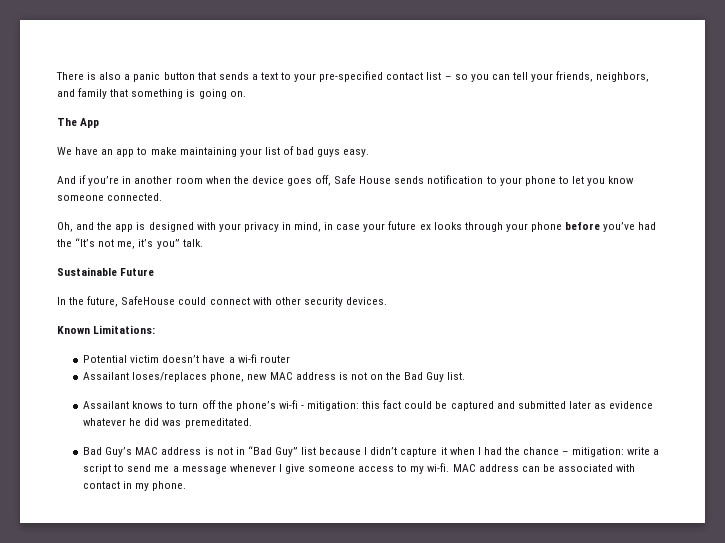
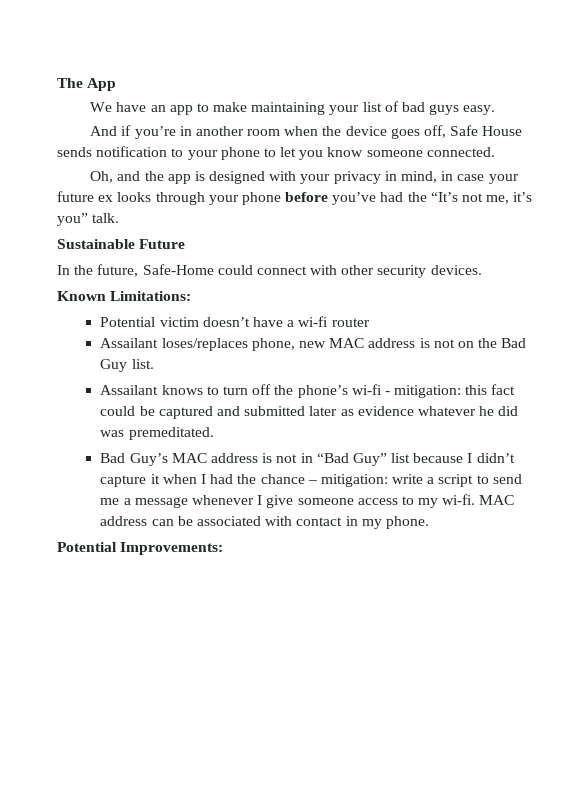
[56,71,650,82] [57,88,246,99] There is also a panic button that sends a text to your pre-specified contact list – so you can tell your friends, neighbors, and family that something is going on. // -> (57, 83) none
[121,296,176,305] SafeHouse -> [142,264,214,275] Safe-Home
(187, 486) none -> [57,542,224,555] // Potential Improvements:

